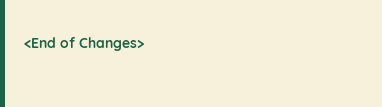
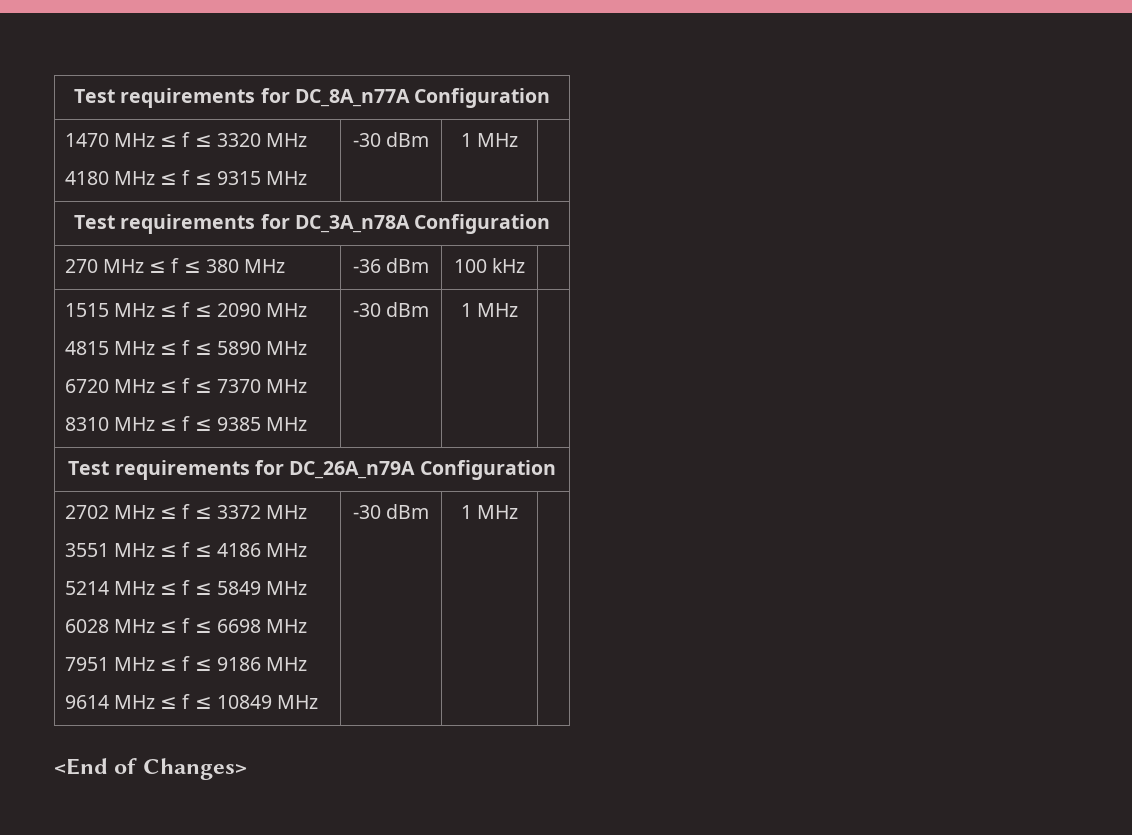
(24, 42) none -> [73,88,551,108] [64,132,308,147] [64,170,308,185] [352,132,430,147] [460,133,519,147] [73,214,551,234] [64,258,286,273] [352,258,430,273] [453,258,526,273] [64,302,308,317] [64,340,308,355] [64,378,308,393] [64,416,308,431] [352,302,430,317] [460,303,519,317] [68,460,556,480] [64,504,308,519] [64,542,308,557] [64,580,308,595] [64,618,308,633] [64,656,308,671] [64,694,319,709] [352,504,430,519] [460,505,519,519] Test requirements for DC_8A_n77A Configuration // 1470 MHz ≤ f ≤ 3320 MHz // 4180 MHz ≤ f ≤ 9315 MHz | -30 dBm | 1 MHz | // Test requirements for DC_3A_n78A Configuration // 270 MHz ≤ f ≤ 380 MHz | -36 dBm | 100 kHz | // 1515 MHz ≤ f ≤ 2090 MHz // 4815 MHz ≤ f ≤ 5890 MHz // 6720 MHz ≤ f ≤ 7370 MHz // 8310 MHz ≤ f ≤ 9385 MHz | -30 dBm | 1 MHz | // Test requirements for DC_26A_n79A Configuration // 2702 MHz ≤ f ≤ 3372 MHz // 3551 MHz ≤ f ≤ 4186 MHz // 5214 MHz ≤ f ≤ 5849 MHz // 6028 MHz ≤ f ≤ 6698 MHz // 7951 MHz ≤ f ≤ 9186 MHz // 9614 MHz ≤ f ≤ 10849 MHz | -30 dBm | 1 MHz | //

